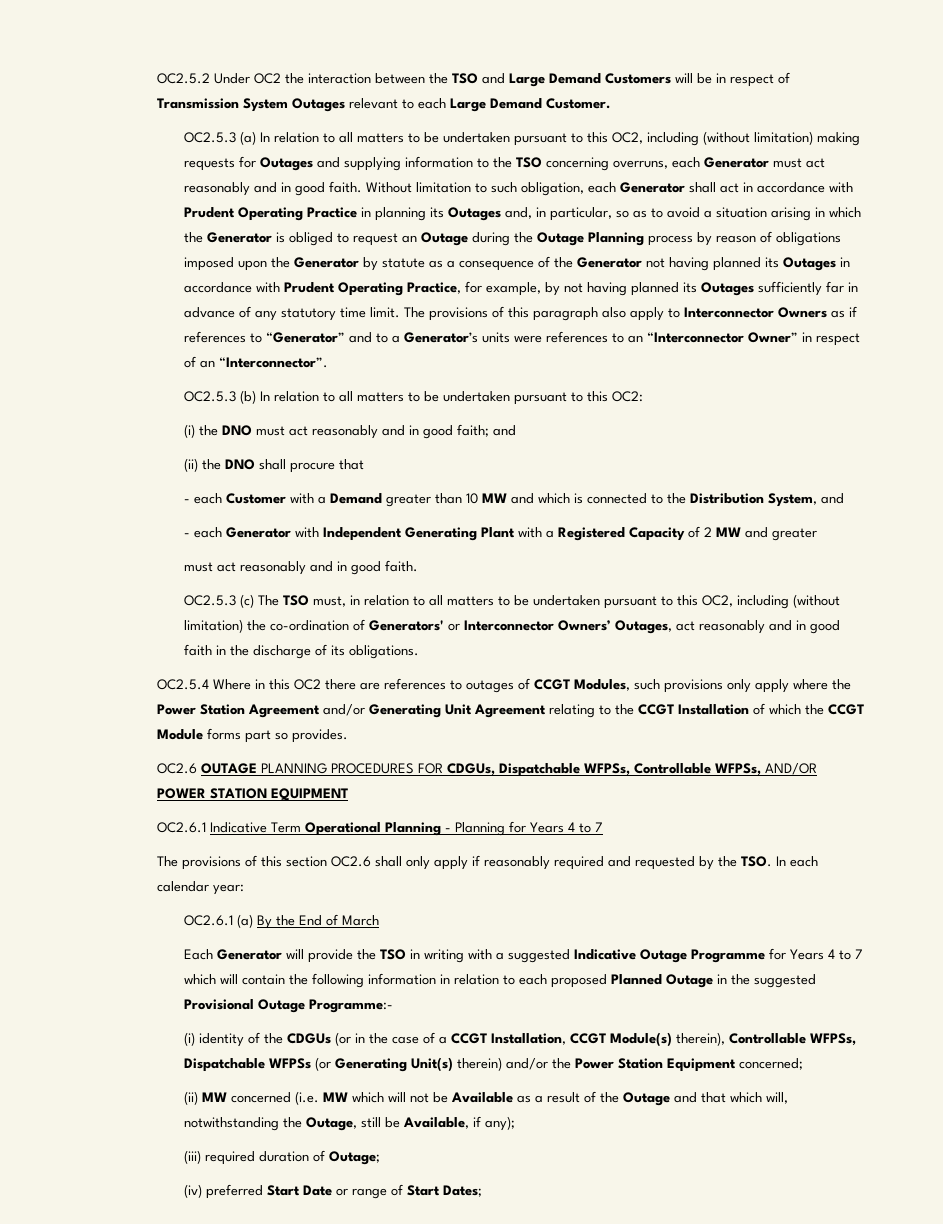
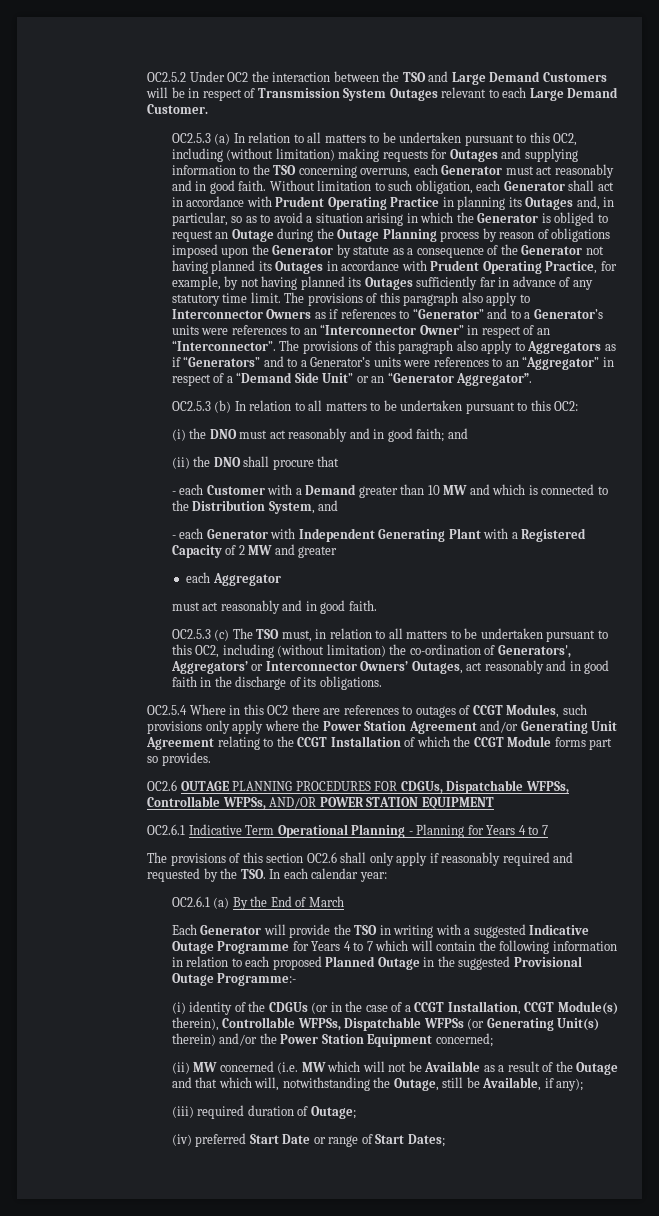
(329, 362) none -> [279,340,616,354] [171,356,614,370] [171,372,533,386] The provisions of this paragraph also apply to Aggregators as if “Generators” and to a Generator’s units were references to an “Aggregator” in respect of a “Demand Side Unit” or an “Generator Aggregator”.
(818, 534) none -> [186,572,281,586] // each Aggregator
[369,620,445,631] Generators' -> [497,645,571,658] [170,661,248,674] Generators', Aggregators’

